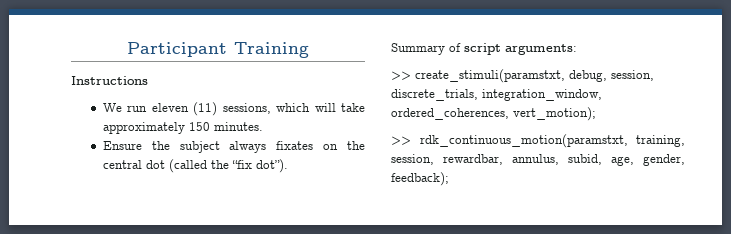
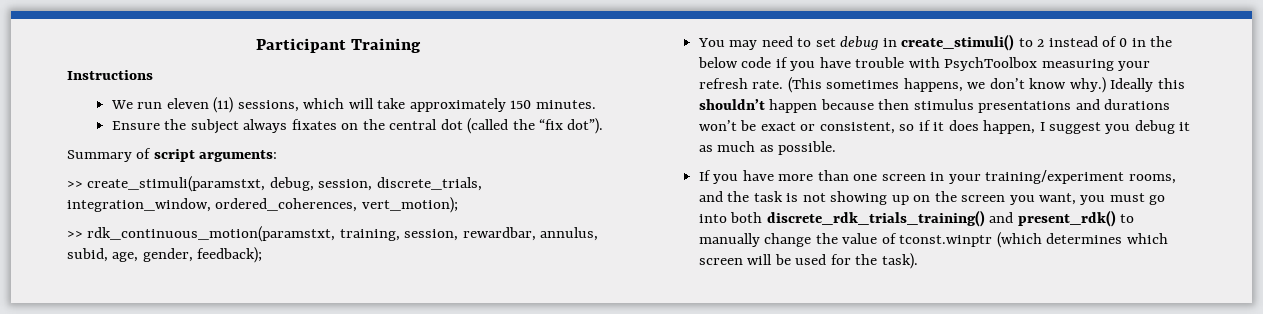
(449, 179) none -> [698,34,1173,51] [698,57,1151,71] [699,77,1185,93] [699,99,1171,113] [699,120,1191,134] [699,141,837,155] [699,170,1176,184] [699,191,1166,205] [699,210,1135,227] [699,232,1168,248] [699,253,918,269] // You may need to set debug in create_stimuli() to 2 instead of 0 in the below code if you have trouble with PsychToolbox measuring your refresh rate. (This sometimes happens, we don’t know why.) Ideally this shouldn’t happen because then stimulus presentations and durations won’t be exact or consistent, so if it does happen, I suggest you debug it as much as possible. // If you have more than one screen in your training/experiment rooms, and the task is not showing up on the screen you want, you must go into both discrete_rdk_trials_training() and present_rdk() to manually change the value of tconst.winptr (which determines which screen will be used for the task).

